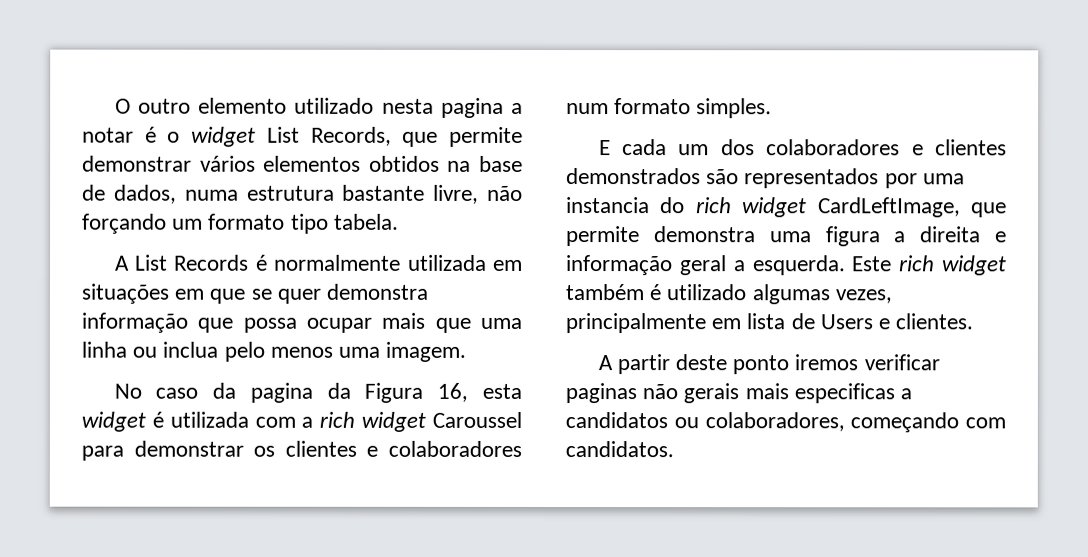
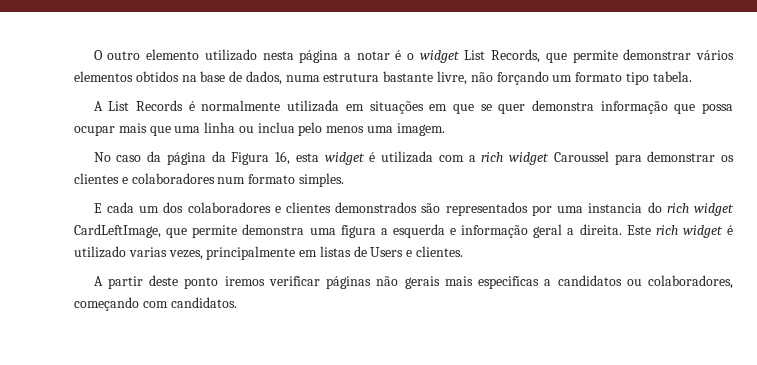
[440,97,504,118] pagina -> [299,50,339,63] página
[249,382,313,403] pagina -> [166,152,206,165] página
[920,226,982,243] direita -> [392,224,445,238] esquerda
[752,255,846,276] esquerda. -> [579,224,622,235] direita.
[565,284,644,301] também -> (723, 231) none
[751,284,830,305] algumas -> [128,247,167,257] varias
[746,313,786,330] lista -> [319,246,351,257] listas
[565,383,637,404] paginas -> [326,276,372,289] páginas

